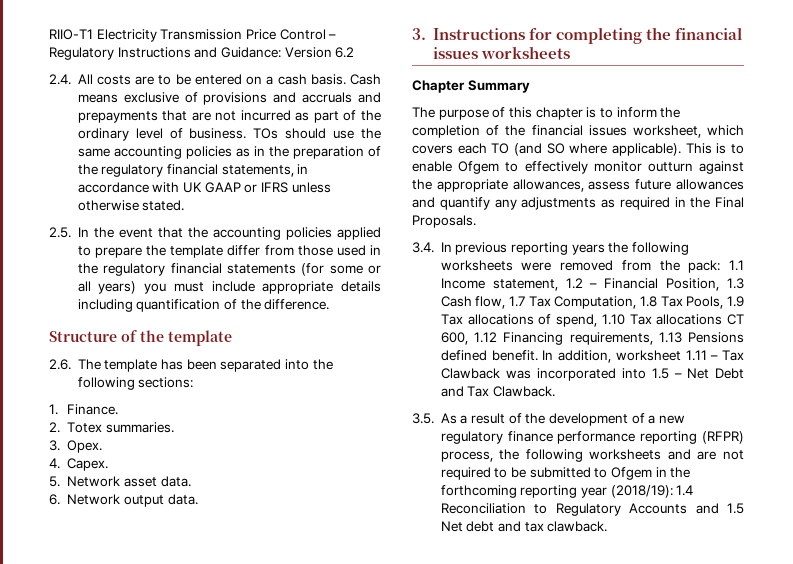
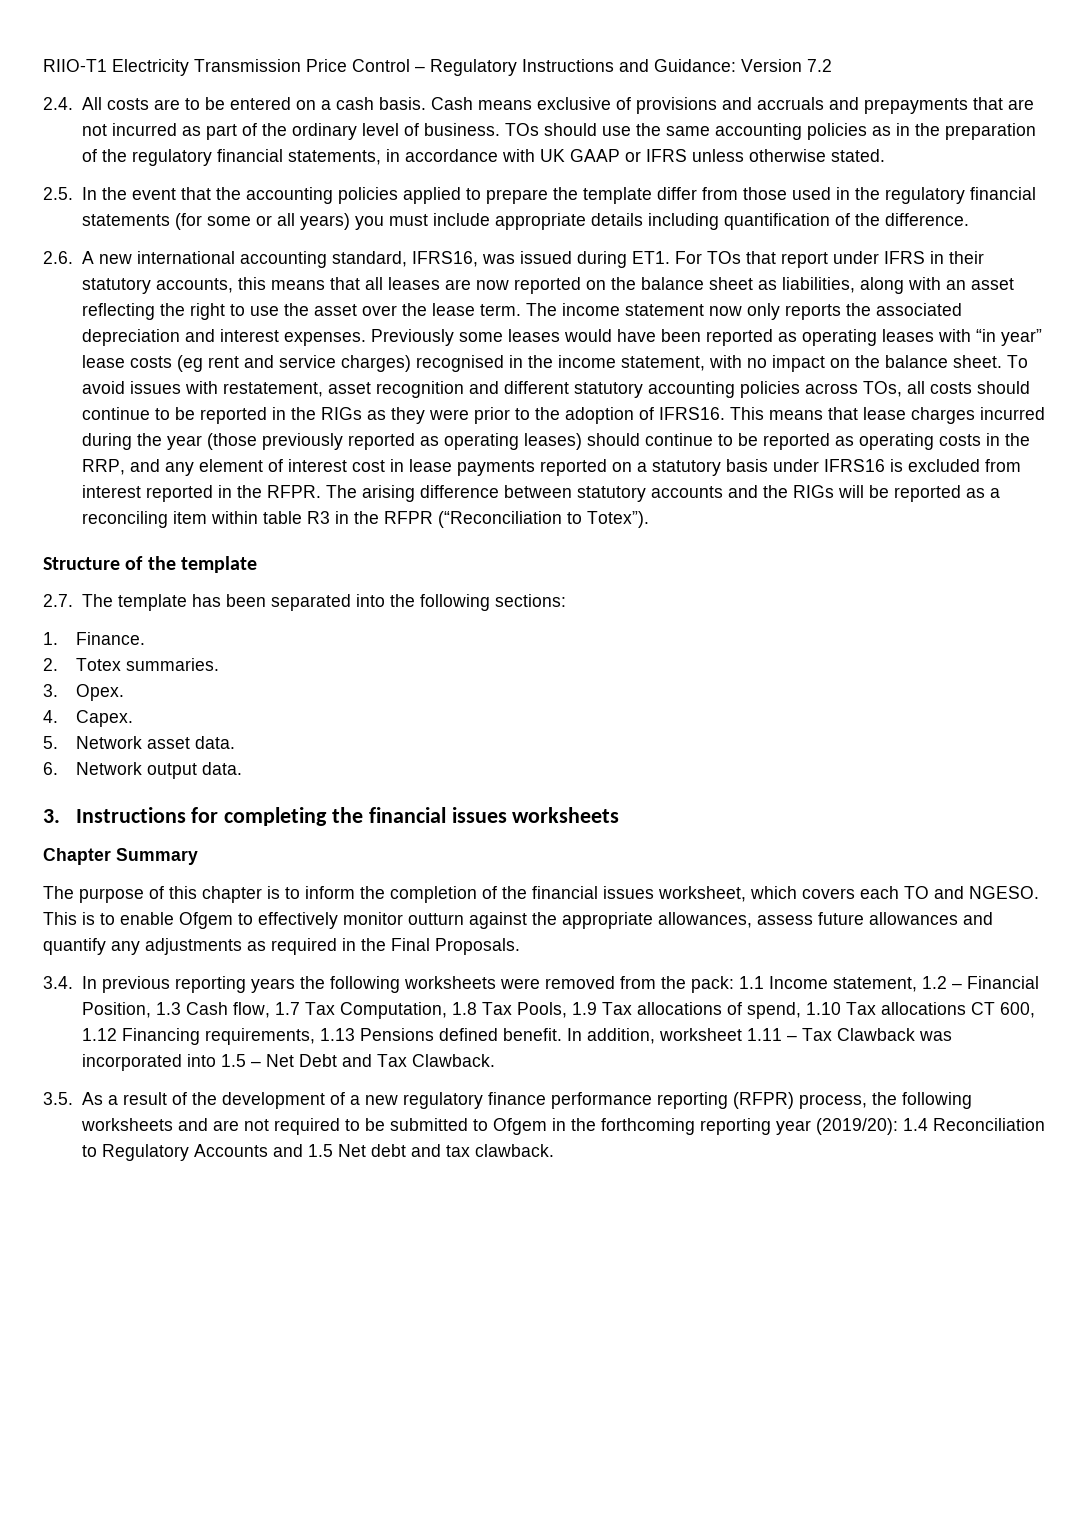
[335,47,355,58] 6.2 -> [807,59,832,72] 7.2
(330, 304) none -> [43,251,984,268] [81,277,1014,294] [81,303,962,320] [81,329,1042,346] [81,355,1028,372] [81,381,1030,398] [81,407,1045,424] [81,433,1030,450] [81,459,1021,476] [81,485,1000,502] [81,511,649,528] // 2.6. A new international accounting standard, IFRS16, was issued during ET1. For TOs that report under IFRS in their statutory accounts, this means that all leases are now reported on the balance sheet as liabilities, along with an asset reflecting the right to use the asset over the lease term. The income statement now only reports the associated depreciation and interest expenses. Previously some leases would have been reported as operating leases with “in year” lease costs (eg rent and service charges) recognised in the income statement, with no impact on the balance sheet. To avoid issues with restatement, asset recognition and different statutory accounting policies across TOs, all costs should continue to be reported in the RIGs as they were prior to the adoption of IFRS16. This means that lease charges incurred during the year (those previously reported as operating leases) should continue to be reported as operating costs in the RRP, and any element of interest cost in lease payments reported on a statutory basis under IFRS16 is excluded from interest reported in the RFPR. The arising difference between statutory accounts and the RIGs will be reported as a reconciling item within table R3 in the RFPR (“Reconciliation to Totex”).
[49,359,71,370] 2.6. -> [43,594,73,607] 2.7.
[514,143,681,156] (and SO where applicable). -> [934,886,1039,899] and NGESO.
[610,485,673,498] (2018/19): -> [815,1118,898,1135] (2019/20):

